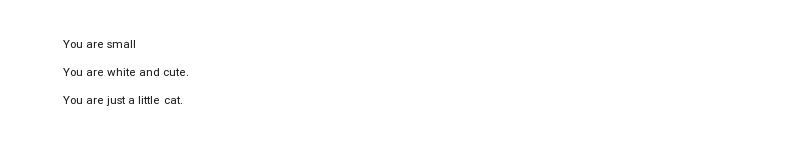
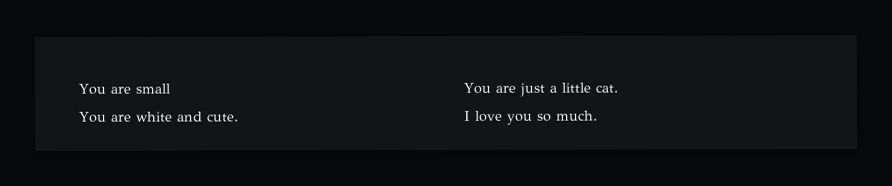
(183, 100) none -> [464,110,598,125] // I love you so much.

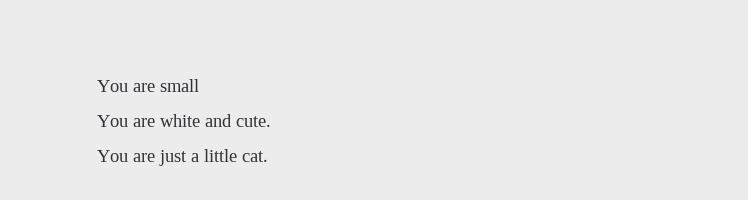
[464,110,598,125] // I love you so much. -> (268, 156) none

